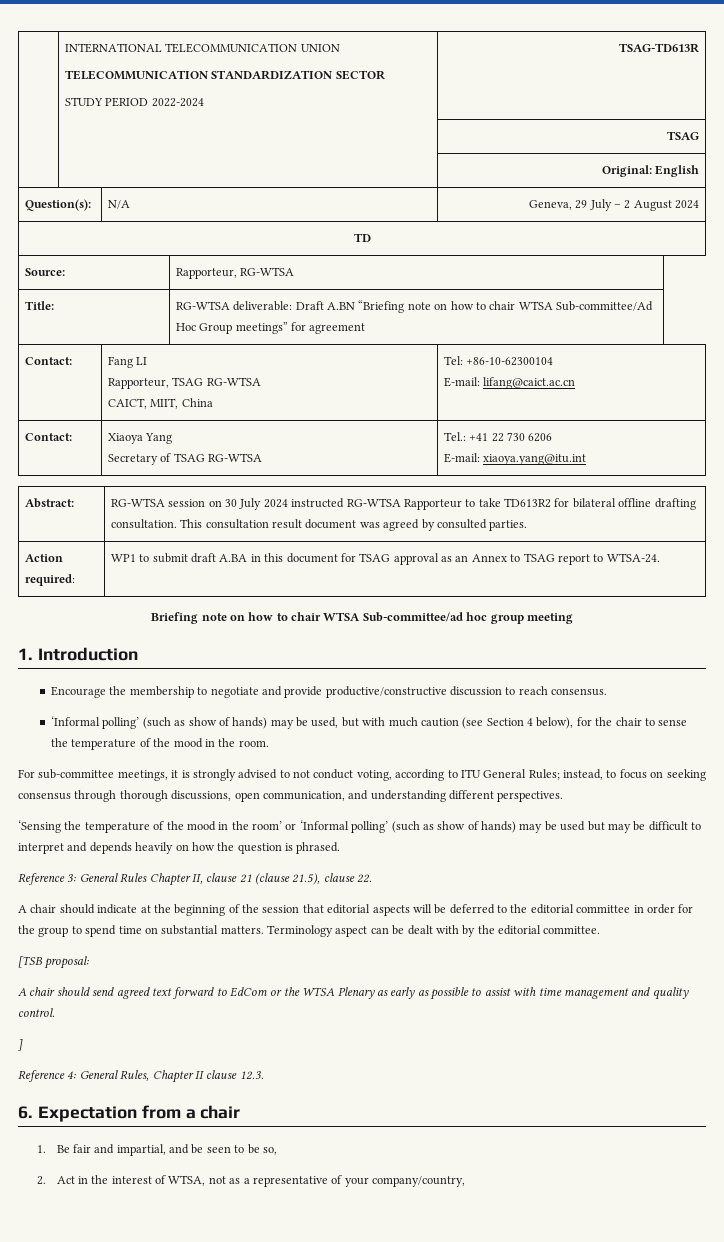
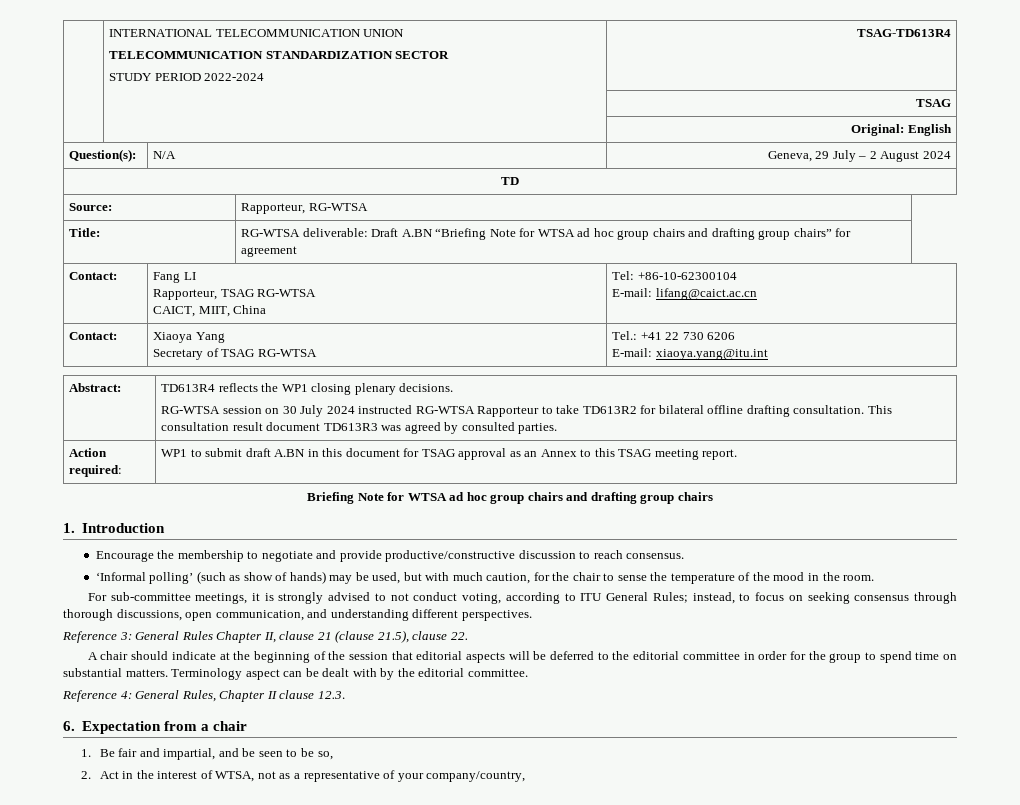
[619,43,700,53] TSAG-TD613R -> [856,29,951,37] TSAG-TD613R4
[407,301,654,311] [175,322,288,334] note on how to chair WTSA Sub-committee/Ad Hoc Group meetings” -> [489,228,832,240] Note for WTSA ad hoc group chairs and drafting group chairs”
(74, 503) none -> [161,383,454,395] TD613R4 reflects the WP1 closing plenary decisions. //
(357, 524) none -> [323,423,378,431] TD613R3
[219,554,248,562] A.BA -> [274,449,306,457] A.BN
[523,553,660,565] [151,612,573,624] TSAG report to WTSA-24. // Briefing note on how to chair WTSA Sub-committee/ad hoc group meeting -> [594,448,738,460] [307,492,713,504] this TSAG meeting report. // Briefing Note for WTSA ad hoc group chairs and drafting group chairs
[420,717,574,729] caution (see Section 4 below), -> [486,573,531,584] caution,
[18,820,701,833] [18,842,341,854] // ‘Sensing the temperature of the mood in the room’ or ‘Informal polling’ (such as show of hands) may be used but may be difficult to interpret and depends heavily on how the question is phrased. -> (532, 615) none
[18,956,90,969] [18,987,689,1000] [18,1008,55,1017] [17,1039,23,1051] // [TSB proposal: // A chair should send agreed text forward to EdCom or the WTSA Plenary as early as possible to assist with time management and quality control. // ] -> (528, 673) none

